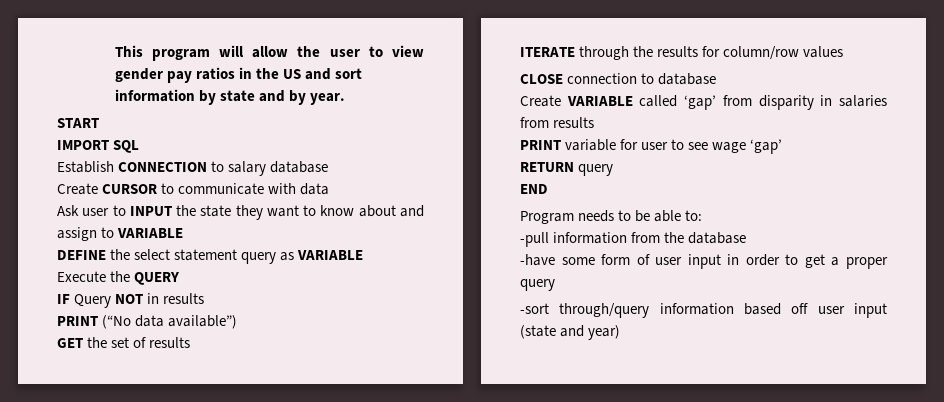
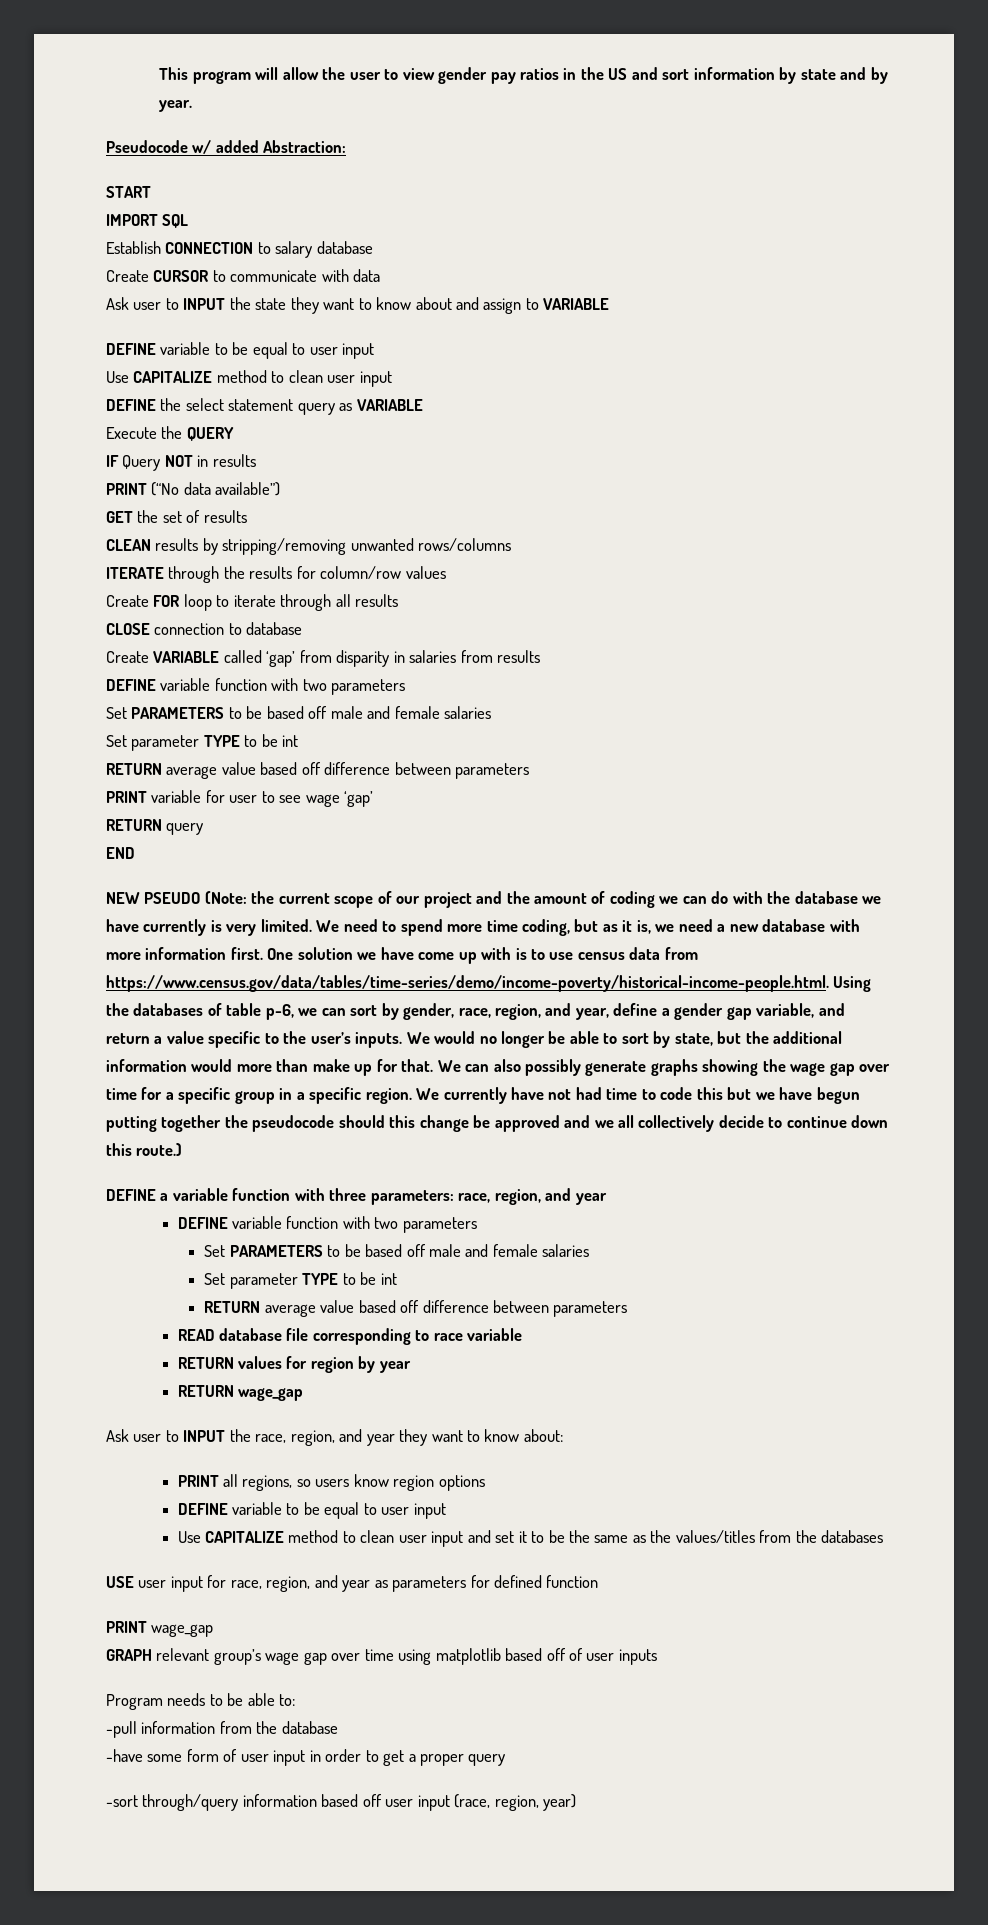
(345, 99) none -> [106,140,347,154] // Pseudocode w/ added Abstraction:
(184, 233) none -> [106,342,375,359] [106,370,392,387] // DEFINE variable to be equal to user input // Use CAPITALIZE method to clean user input
(191, 342) none -> [106,538,512,555] // CLEAN results by stripping/removing unwanted rows/columns
(844, 52) none -> [106,594,399,611] // Create FOR loop to iterate through all results
(595, 122) none -> [106,678,406,695] [106,706,492,719] [106,734,299,751] [106,762,530,779] // DEFINE variable function with two parameters // Set PARAMETERS to be based off male and female salaries // Set parameter TYPE to be int // RETURN average value based off difference between parameters
(548, 189) none -> [106,891,882,908] [106,919,860,936] [106,947,698,964] [106,975,872,992] [106,1003,845,1020] [106,1031,843,1048] [106,1059,891,1076] [106,1087,860,1104] [106,1115,889,1132] [106,1143,183,1156] [106,1188,607,1205] [177,1216,477,1233] [204,1244,590,1257] [204,1272,397,1289] [204,1300,628,1317] [177,1328,523,1345] [177,1356,411,1373] [177,1385,304,1401] [106,1429,563,1446] [177,1474,485,1491] [177,1502,446,1519] [177,1530,884,1547] [106,1575,599,1592] [106,1621,214,1637] [106,1648,657,1665] // NEW PSEUDO (Note: the current scope of our project and the amount of coding we can do with the database we have currently is very limited. We need to spend more time coding, but as it is, we need a new database with more information first. One solution we have come up with is to use census data from https://www.census.gov/data/tables/time-series/demo/income-poverty/historical-income-people.html. Using the databases of table p-6, we can sort by gender, race, region, and year, define a gender gap variable, and return a value specific to the user’s inputs. We would no longer be able to sort by state, but the additional information would more than make up for that. We can also possibly generate graphs showing the wage gap over time for a specific group in a specific region. We currently have not had time to code this but we have begun putting together the pseudocode should this change be approved and we all collectively decide to continue down this route.) // DEFINE a variable function with three parameters: race, region, and year // DEFINE variable function with two parameters // Set PARAMETERS to be based off male and female salaries // Set parameter TYPE to be int // RETURN average value based off difference between parameters // READ database file corresponding to race variable // RETURN values for region by year // RETURN wage_gap // Ask user to INPUT the race, region, and year they want to know about: // PRINT all regions, so users know region options // DEFINE variable to be equal to user input // Use CAPITALIZE method to clean user input and set it to be the same as the values/titles from the databases // USE user input for race, region, and year as parameters for defined function // PRINT wage_gap // GRAPH relevant group’s wage gap over time using matplotlib based off of user inputs
[520,325,585,339] (state and -> [454,1794,539,1811] (race, region,

